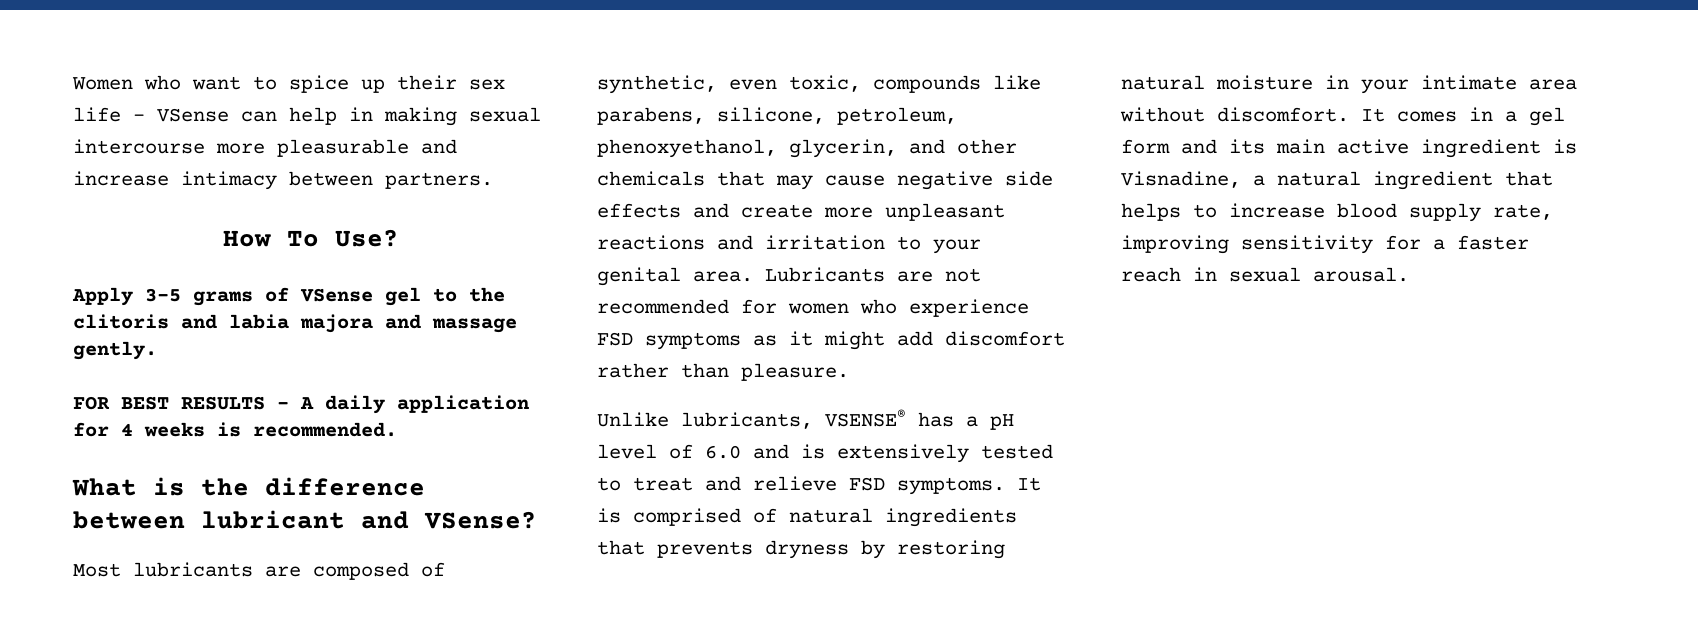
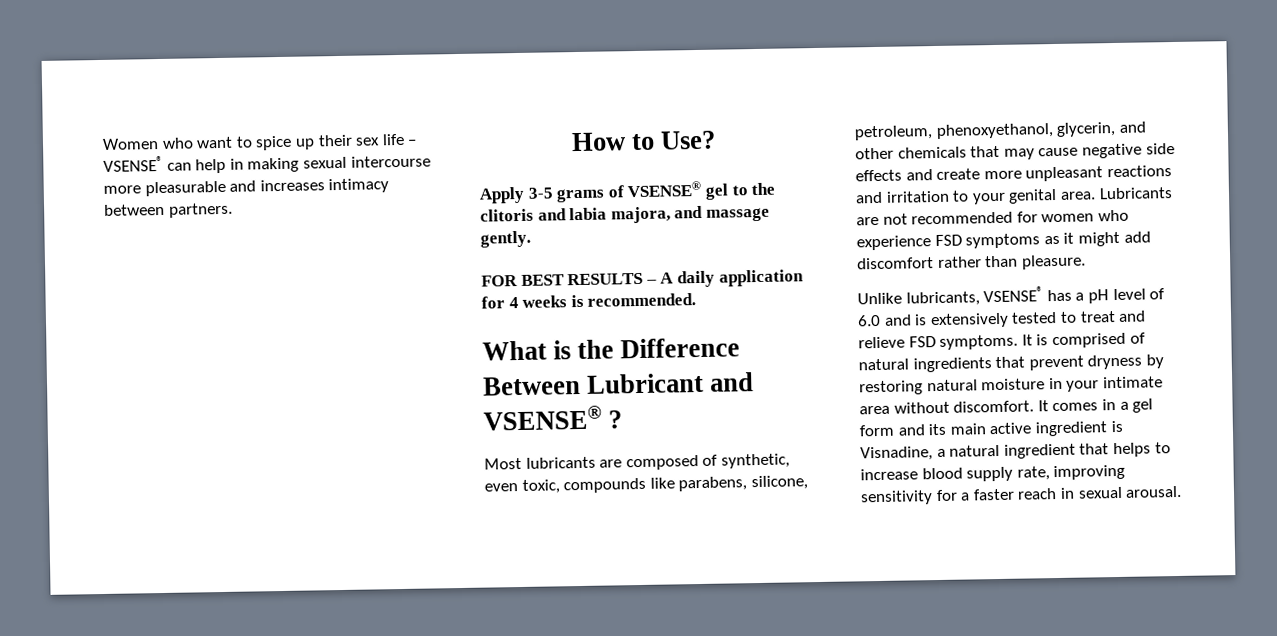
[157,108,229,122] VSense -> [103,155,163,172] VSENSE®
[73,171,169,186] increase -> [259,179,325,192] increases
[286,230,319,247] To -> [631,133,655,151] to
[300,288,373,302] VSense -> [627,180,702,198] VSENSE®
[300,314,373,333] majora -> [610,206,671,224] majora,
[265,477,425,496] [73,510,537,529] difference between lubricant and VSense? -> [620,337,741,359] [482,372,755,396] [483,405,623,431] Difference Between Lubricant and VSENSE® ?
[657,541,753,558] prevents -> [1028,355,1084,371] prevent

